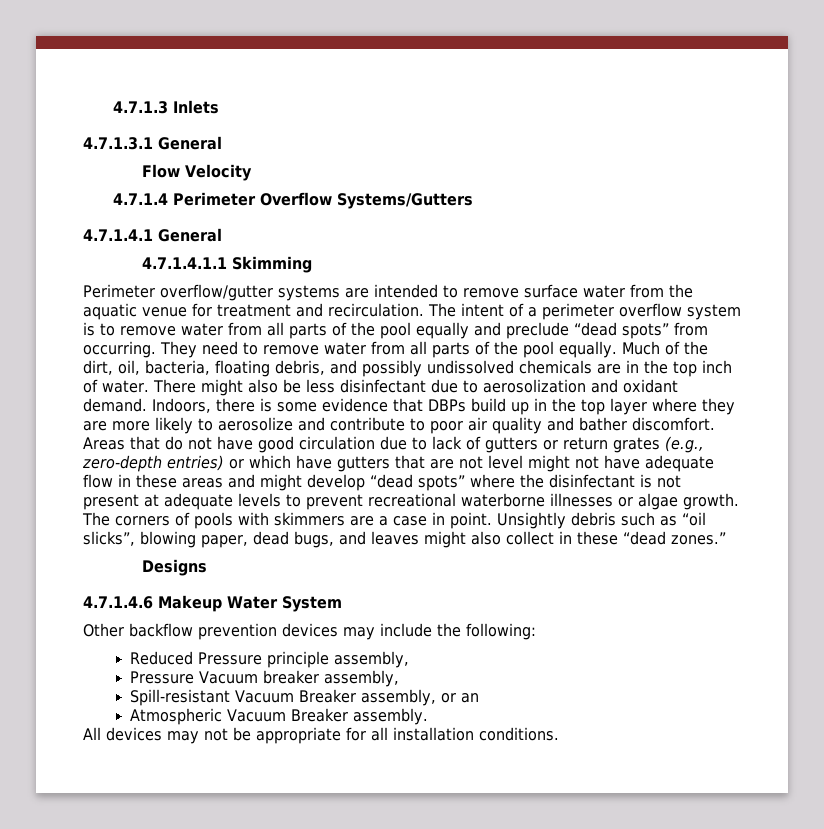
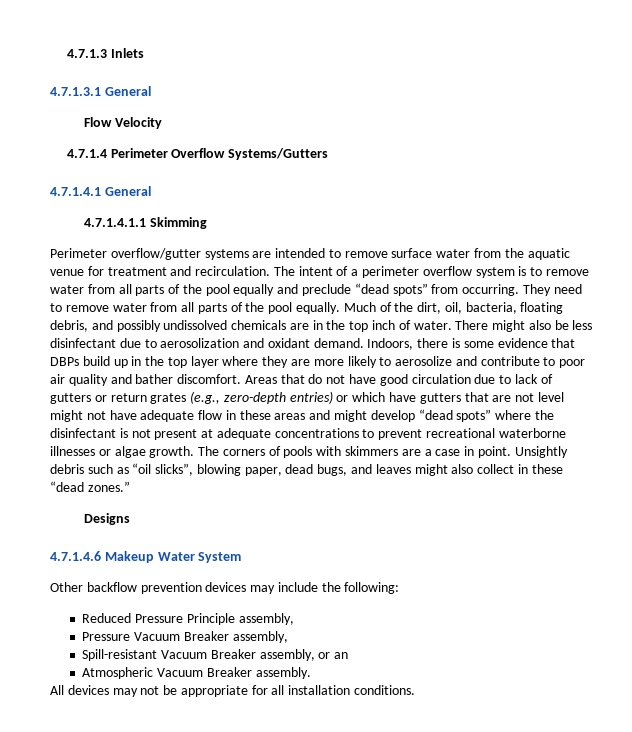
[238,493,281,507] levels -> [274,428,359,438] concentrations
[267,651,330,668] principle -> [186,613,235,625] Principle
[263,670,320,684] breaker -> [183,631,229,641] Breaker

